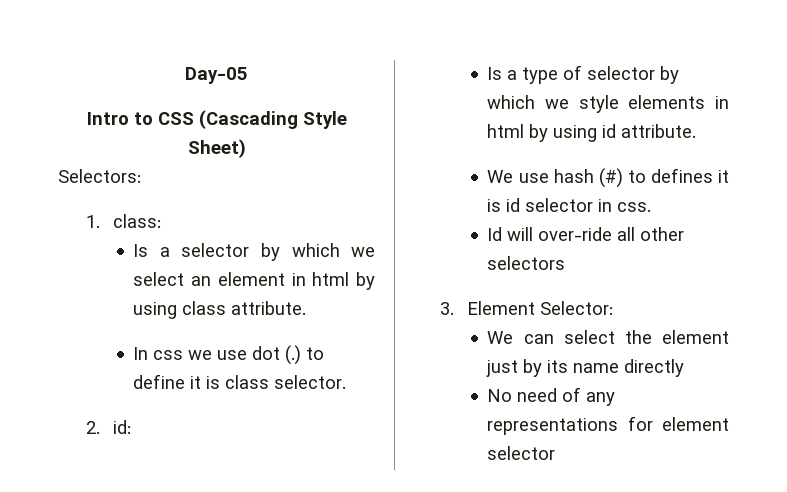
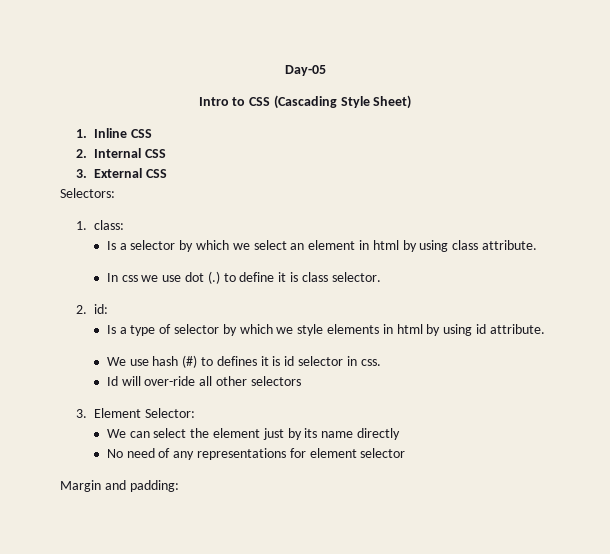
(246, 148) none -> [75,128,152,138] [75,148,166,158] [75,168,167,178] // 1. Inline CSS // 2. Internal CSS // 3. External CSS
(556, 453) none -> [60,480,179,492] // Margin and padding:

